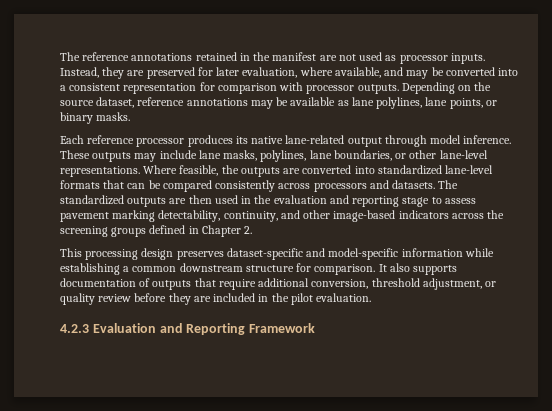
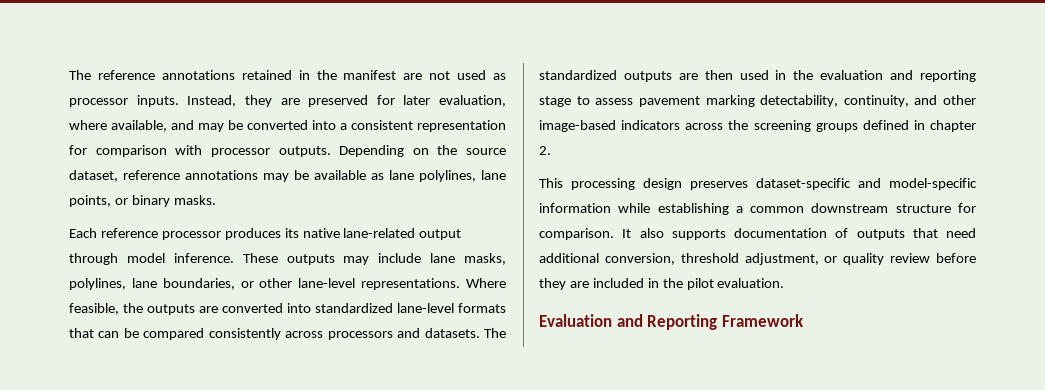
[201,225,241,237] Chapter -> [930,120,976,132] chapter
[218,279,256,290] require -> [946,228,976,238] need
[60,324,89,333] 4.2.3 -> (785, 283) none

